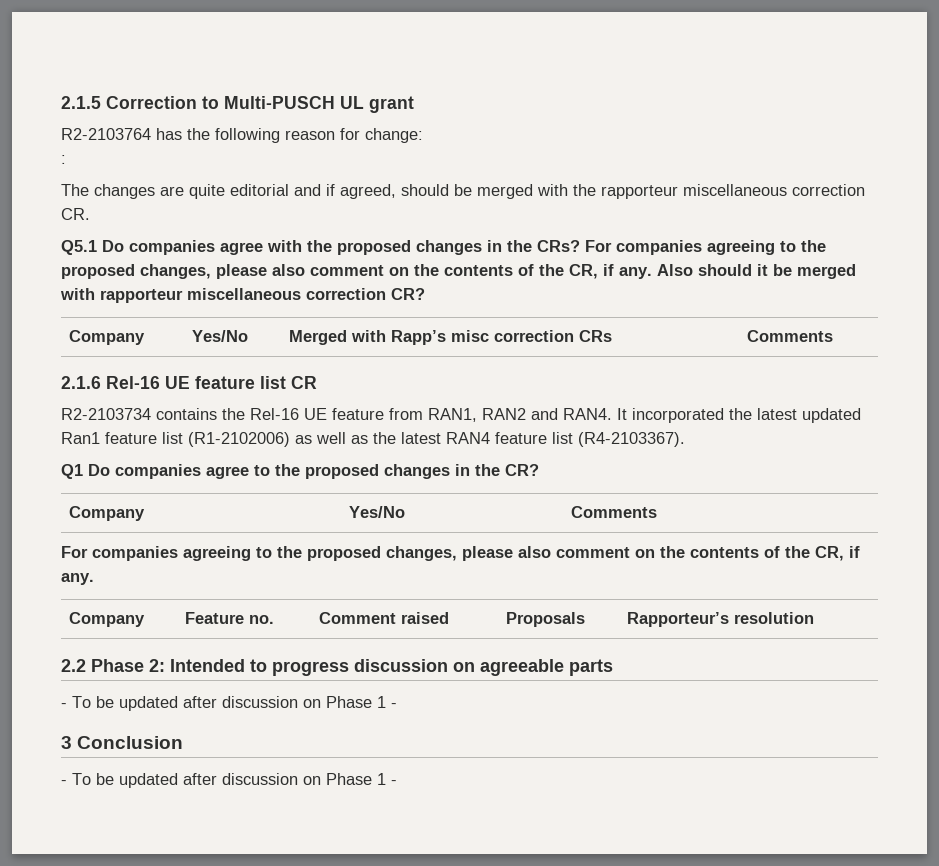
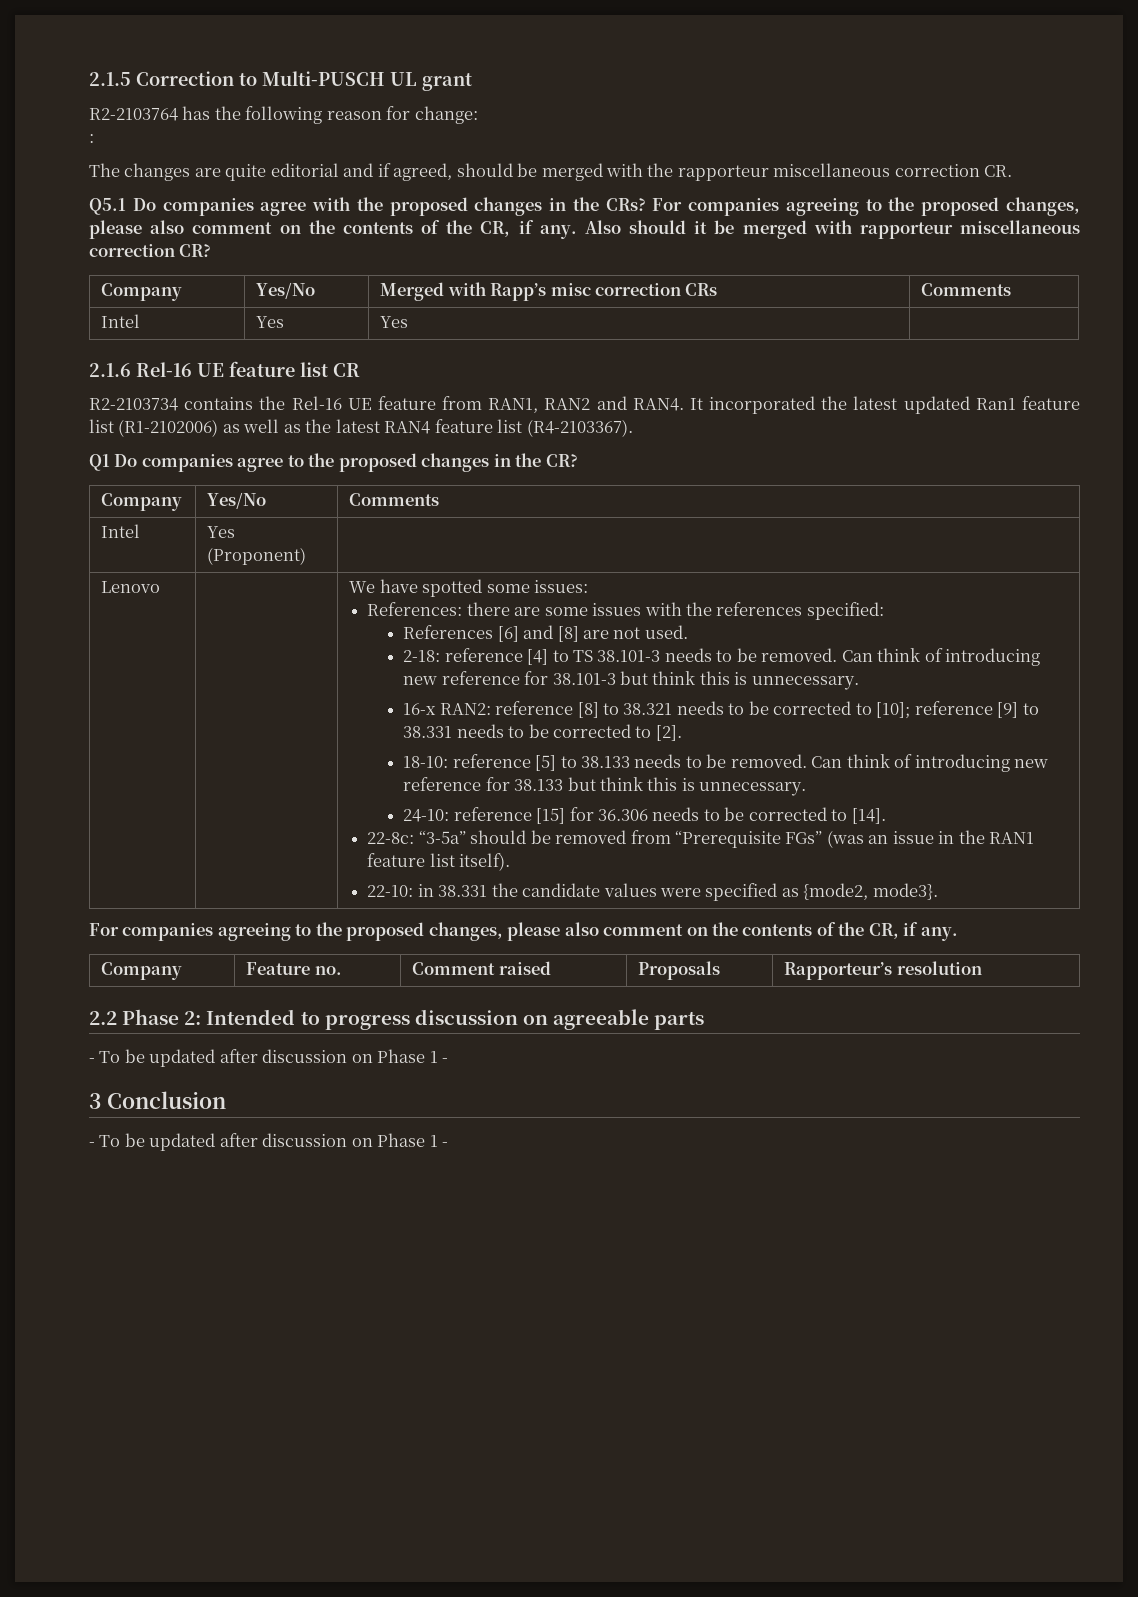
(834, 336) none -> [101,314,141,328] [256,316,285,328] [380,316,409,328] // Intel | Yes | Yes |
(658, 512) none -> [101,524,141,538] [207,526,236,538] [207,547,307,565] [101,581,161,593] [349,579,588,597] [367,602,884,620] [403,625,688,642] [403,648,1041,666] [403,671,859,690] [403,701,1039,719] [403,724,682,741] [403,754,1049,772] [403,777,807,796] [403,807,886,824] [367,830,1035,848] [367,853,511,871] [367,883,938,901] // Intel | Yes (Proponent) | // Lenovo | | We have spotted some issues: // References: there are some issues with the references specified: // References [6] and [8] are not used. // 2-18: reference [4] to TS 38.101-3 needs to be removed. Can think of introducing new reference for 38.101-3 but think this is unnecessary. // 16-x RAN2: reference [8] to 38.321 needs to be corrected to [10]; reference [9] to 38.331 needs to be corrected to [2]. // 18-10: reference [5] to 38.133 needs to be removed. Can think of introducing new reference for 38.133 but think this is unnecessary. // 24-10: reference [15] for 36.306 needs to be corrected to [14]. // 22-8c: “3-5a” should be removed from “Prerequisite FGs” (was an issue in the RAN1 feature list itself). // 22-10: in 38.331 the candidate values were specified as {mode2, mode3}.

